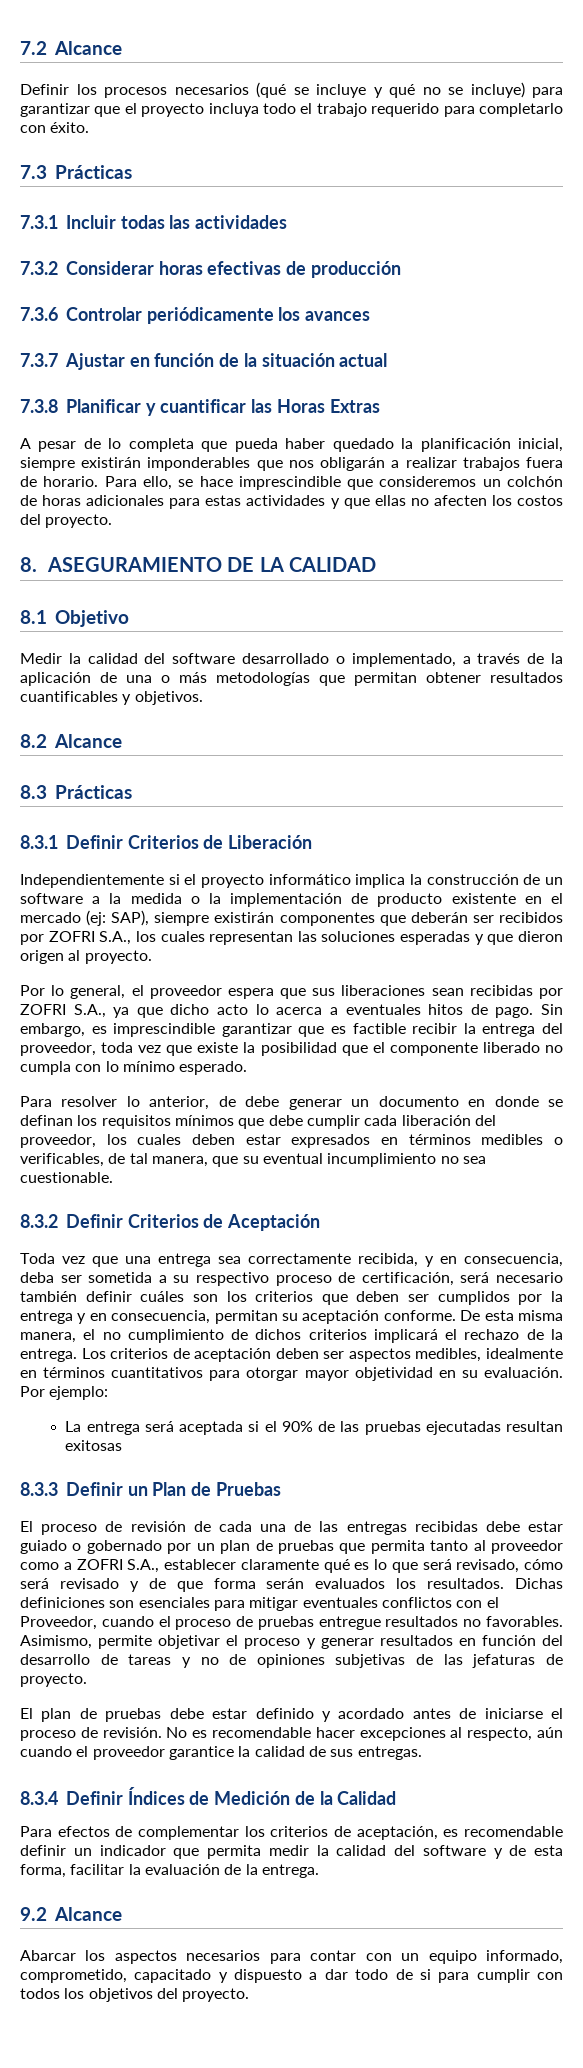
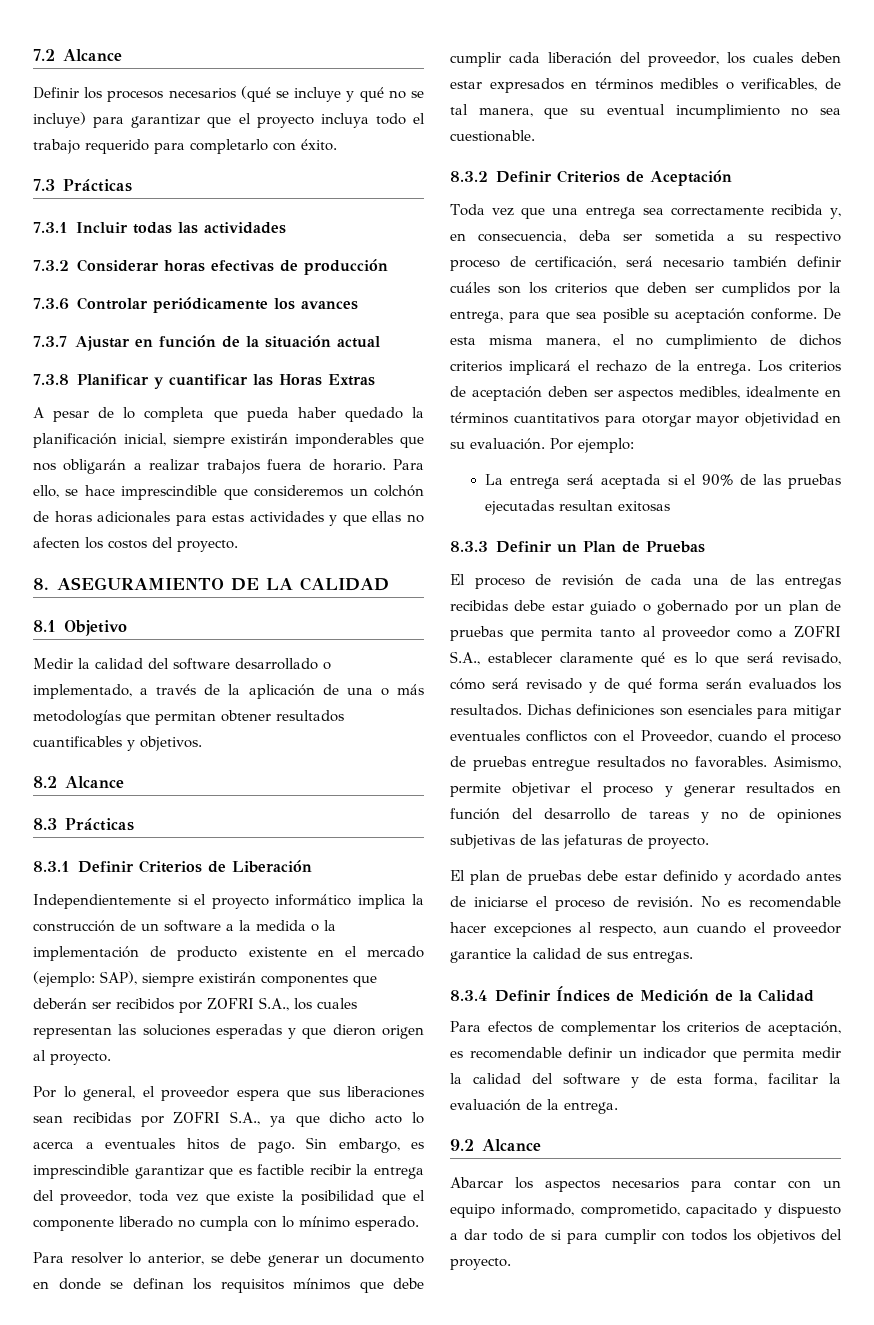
[86,910,107,926] (ej: -> [33,971,95,987] (ejemplo:
[218,1096,236,1107] de -> [210,1256,224,1263] se
[358,1253,434,1267] recibida, y -> [770,204,842,219] recibida y,
[20,1310,278,1324] entrega y en consecuencia, permitan -> [450,308,649,323] entrega, para que sea posible
[176,1581,203,1592] que -> [627,678,652,693] qué
[537,1727,563,1738] aún -> [663,925,690,933] aun

